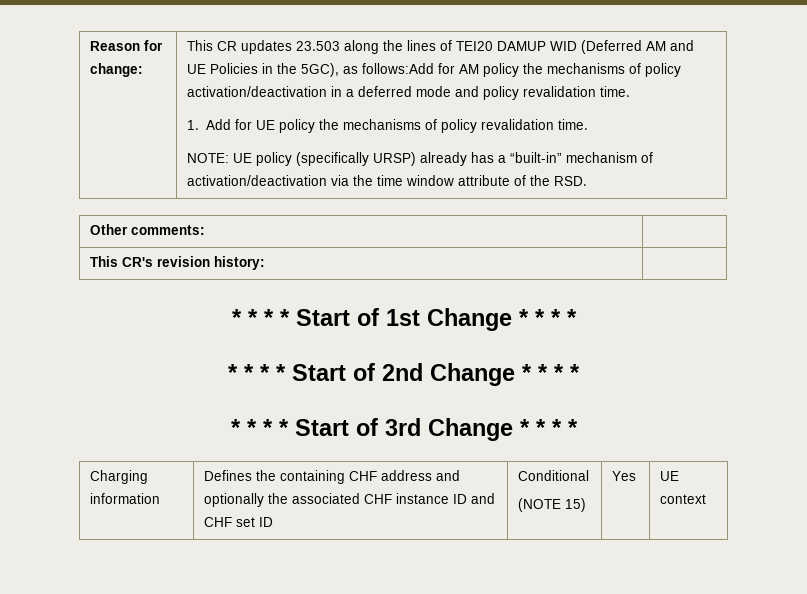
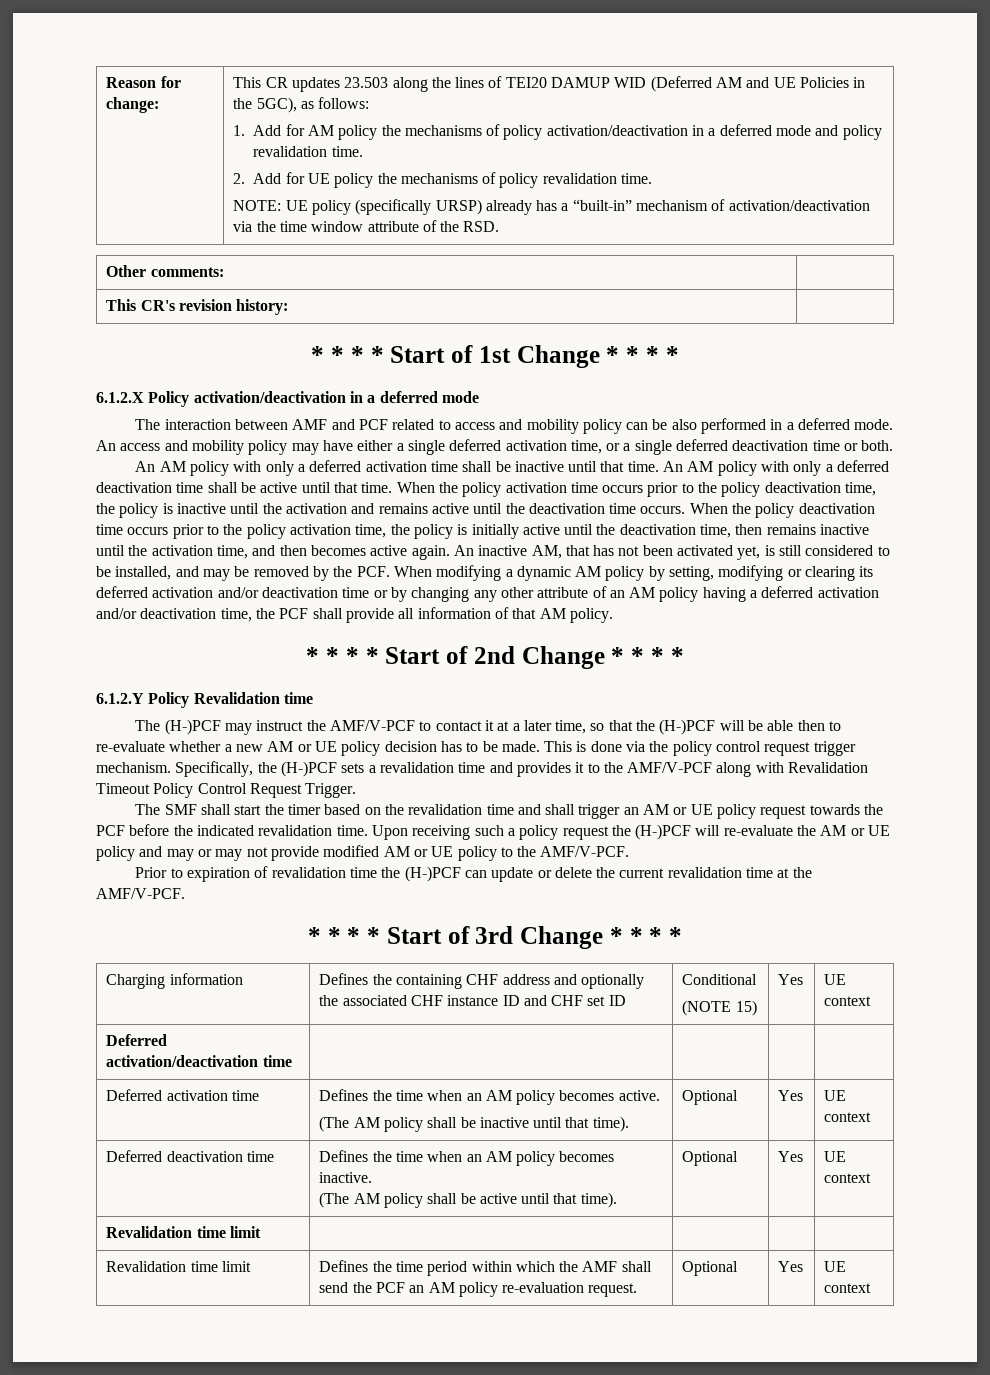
[362,63,435,74] follows:Add -> [318,97,370,109] [233,125,282,136] follows: // 1. Add
[187,120,200,130] 1. -> [233,173,246,184] 2.
(577, 317) none -> [96,391,479,407] [135,418,894,434] [96,439,894,455] [135,460,890,476] [96,482,877,497] [96,503,875,518] [96,524,870,539] [96,545,890,560] [96,565,874,581] [96,586,879,602] [96,607,613,623] // 6.1.2.X Policy activation/deactivation in a deferred mode // The interaction between AMF and PCF related to access and mobility policy can be also performed in a deferred mode. An access and mobility policy may have either a single deferred activation time, or a single deferred deactivation time or both. // An AM policy with only a deferred activation time shall be inactive until that time. An AM policy with only a deferred deactivation time shall be active until that time. When the policy activation time occurs prior to the policy deactivation time, the policy is inactive until the activation and remains active until the deactivation time occurs. When the policy deactivation time occurs prior to the policy activation time, the policy is initially active until the deactivation time, then remains inactive until the activation time, and then becomes active again. An inactive AM, that has not been activated yet, is still considered to be installed, and may be removed by the PCF. When modifying a dynamic AM policy by setting, modifying or clearing its deferred activation and/or deactivation time or by changing any other attribute of an AM policy having a deferred activation and/or deactivation time, the PCF shall provide all information of that AM policy.
(580, 372) none -> [96,692,313,708] [135,719,842,735] [96,741,856,756] [96,761,869,777] [96,783,357,798] [135,804,884,819] [96,824,891,840] [96,845,630,861] [135,866,812,882] [96,888,185,899] // 6.1.2.Y Policy Revalidation time // The (H-)PCF may instruct the AMF/V-PCF to contact it at a later time, so that the (H-)PCF will be able then to re-evaluate whether a new AM or UE policy decision has to be made. This is done via the policy control request trigger mechanism. Specifically, the (H-)PCF sets a revalidation time and provides it to the AMF/V-PCF along with Revalidation Timeout Policy Control Request Trigger. // The SMF shall start the timer based on the revalidation time and shall trigger an AM or UE policy request towards the PCF before the indicated revalidation time. Upon receiving such a policy request the (H-)PCF will re-evaluate the AM or UE policy and may or may not provide modified AM or UE policy to the AMF/V-PCF. // Prior to expiration of revalidation time the (H-)PCF can update or delete the current revalidation time at the AMF/V-PCF.
(707, 499) none -> [106,1034,168,1046] [106,1055,292,1067] [106,1089,259,1101] [319,1089,660,1105] [319,1116,629,1132] [682,1090,739,1105] [778,1090,804,1101] [824,1090,847,1101] [824,1112,872,1122] [106,1150,274,1162] [319,1150,615,1166] [319,1172,373,1183] [319,1192,617,1208] [682,1151,739,1166] [778,1151,804,1162] [824,1151,847,1162] [824,1173,872,1183] [106,1226,261,1238] [106,1261,251,1272] [319,1260,652,1276] [319,1282,638,1297] [682,1261,739,1276] [778,1261,804,1272] [824,1261,847,1272] [824,1283,872,1293] // Deferred activation/deactivation time | | | | // Deferred activation time | Defines the time when an AM policy becomes active. // (The AM policy shall be inactive until that time). | Optional | Yes | UE context // Deferred deactivation time | Defines the time when an AM policy becomes inactive. // (The AM policy shall be active until that time). | Optional | Yes | UE context // Revalidation time limit | | | | // Revalidation time limit | Defines the time period within which the AMF shall send the PCF an AM policy re-evaluation request. | Optional | Yes | UE context

